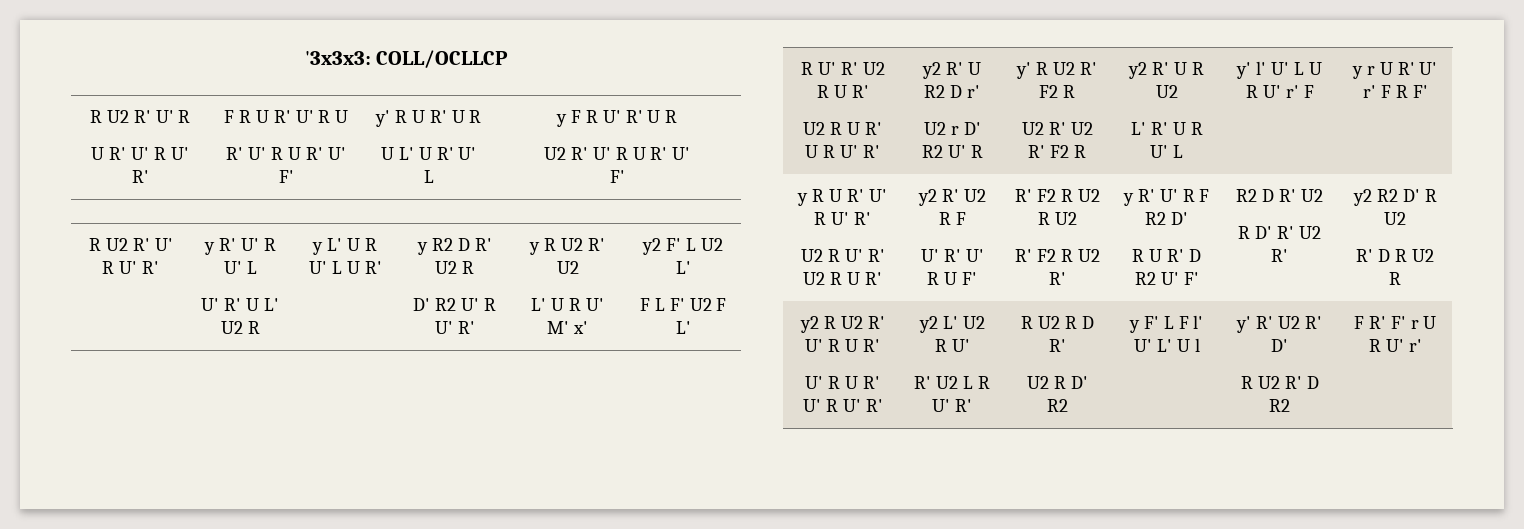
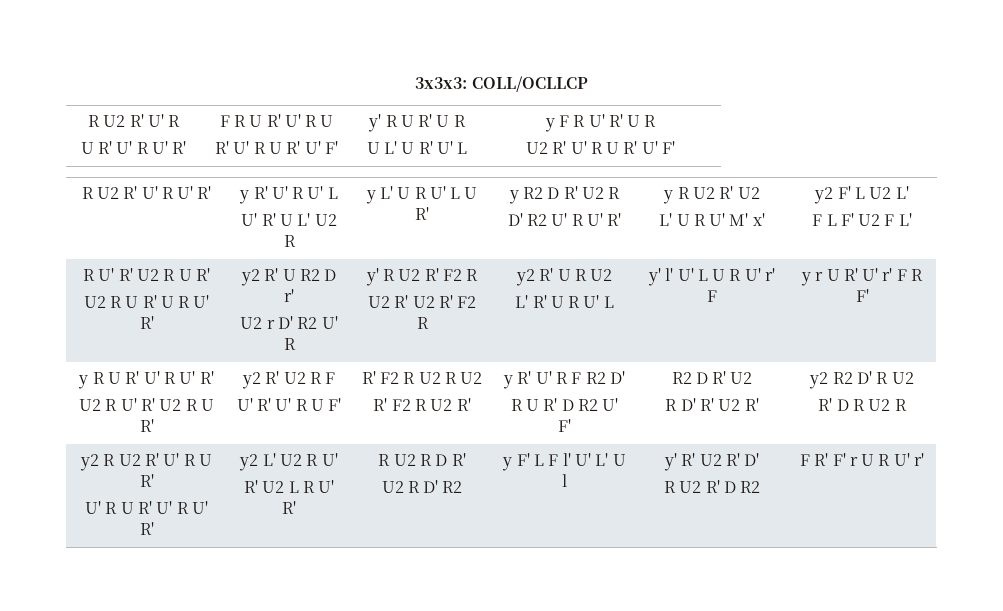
[304,51,371,65] '3x3x3: -> [415,77,468,89] 3x3x3:

